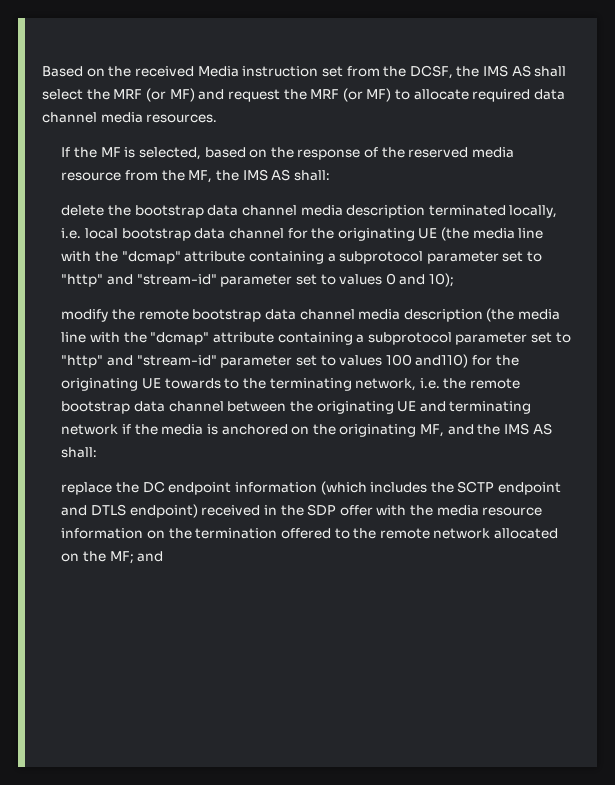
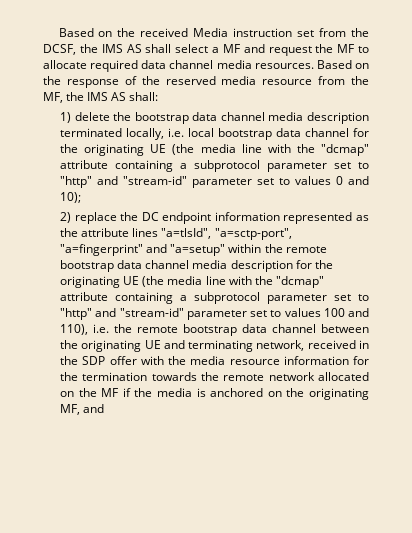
[86,88,392,102] the MRF (or MF) and request the MRF (or MF) -> [212,44,355,56] a MF and request the MF
[61,147,246,160] // If the MF is selected, based -> [316,60,352,69] Based
(330, 175) none -> [60,112,72,123] 1)
[61,309,109,322] modify -> [60,212,369,224] [60,228,292,240] [60,244,262,256] 2) replace the DC endpoint information represented as the attribute lines "a=tlsId", "a=sctp-port", "a=fingerprint" and "a=setup" within
(483, 315) none -> [295,260,333,269] [60,276,140,288] for the originating UE
[415,354,519,368] [61,378,417,391] and110) for the originating UE towards to the terminating network, -> [347,308,369,317] [60,324,89,335] and 110),
[61,424,119,435] network -> [256,340,369,351] [60,356,369,365] [60,372,370,381] [60,388,119,397] network, received in the SDP offer with the media resource information for the termination towards the remote network allocated on the MF
[477,423,552,435] [61,447,98,458] [61,481,562,495] [61,504,543,518] [61,528,559,539] [61,551,164,564] the IMS AS shall: // replace the DC endpoint information (which includes the SCTP endpoint and DTLS endpoint) received in the SDP offer with the media resource information on the termination offered to the remote network allocated on the MF; and -> (105, 408) none

